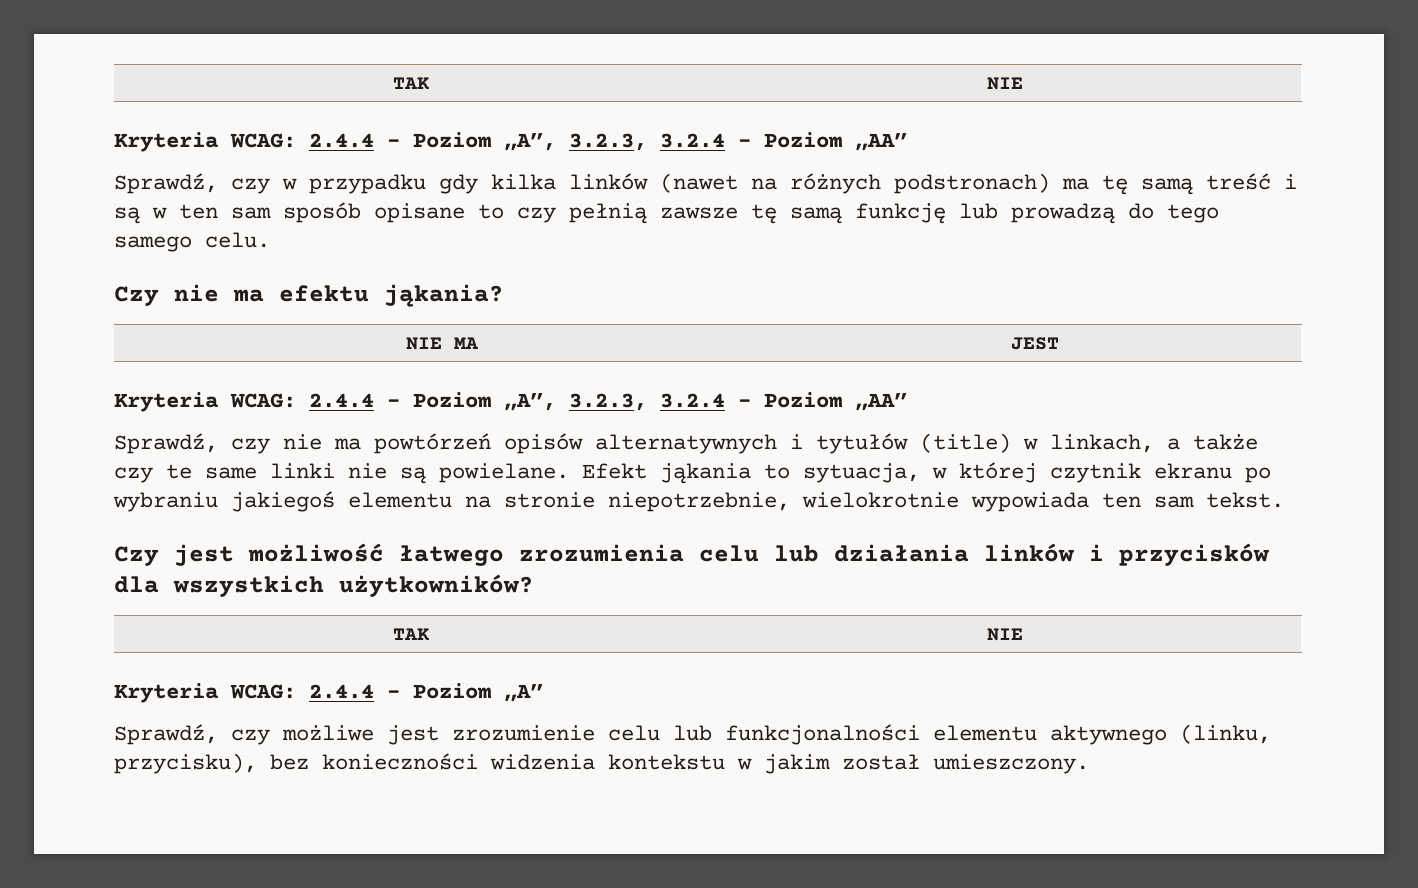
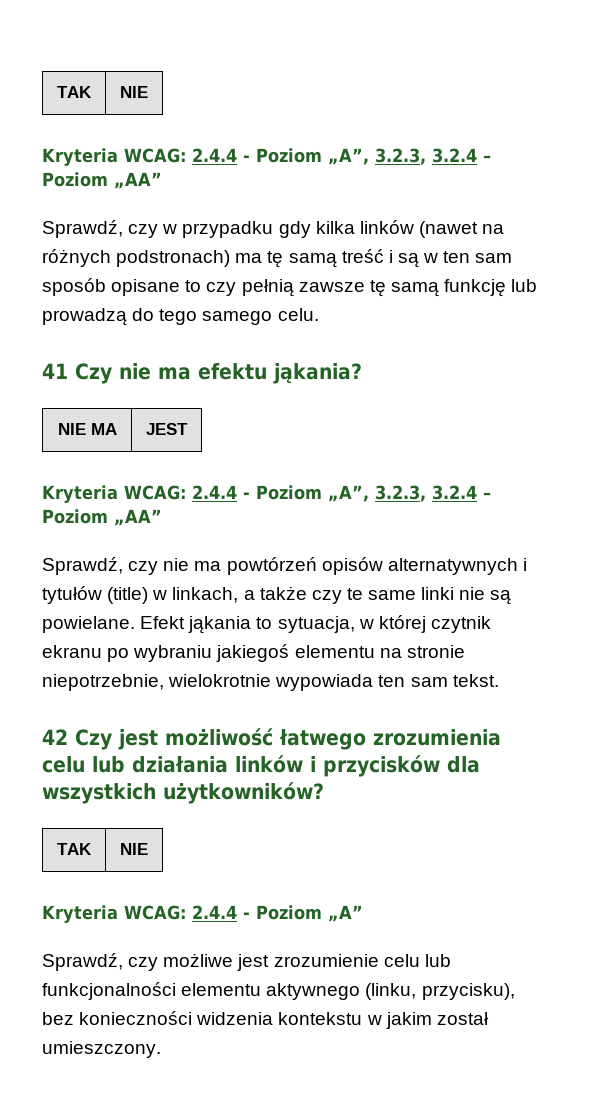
(270, 240) none -> [42,363,68,379] 41
(1284, 500) none -> [42,729,68,745] 42

